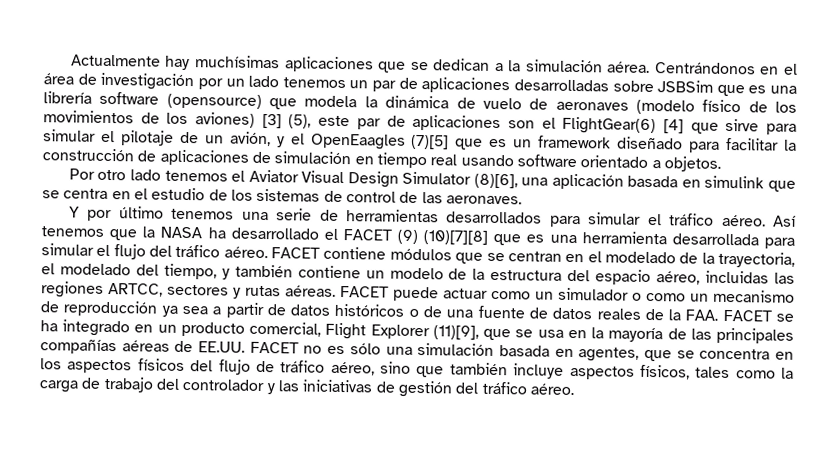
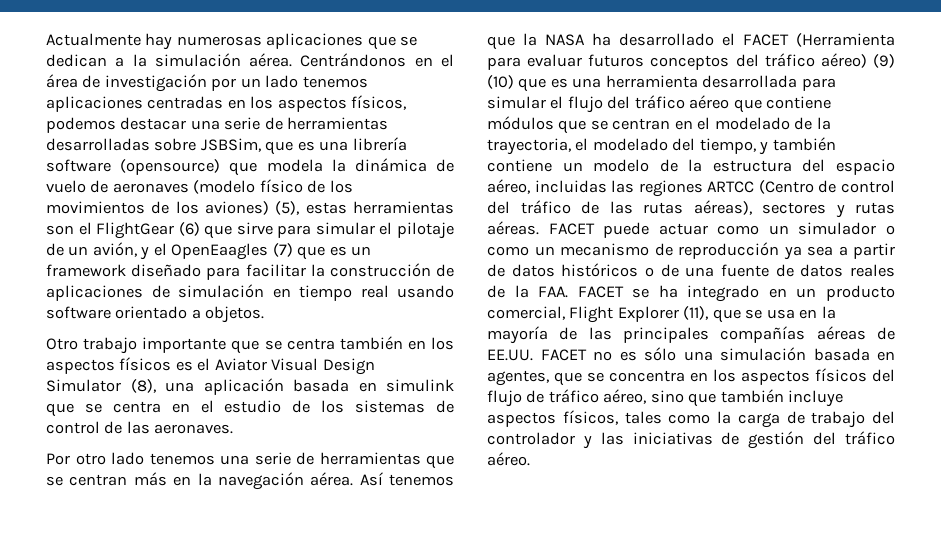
[195,55,281,69] muchísimas -> [176,36,262,46] numerosas
[349,77,511,94] un par de aplicaciones -> [46,95,407,112] [46,117,389,133] aplicaciones centradas en los aspectos físicos, podemos destacar una serie de herramientas
[657,80,714,93] JSBSim -> [200,138,261,152] JSBSim,
[261,113,684,135] [3] (5), este par de aplicaciones son el FlightGear(6) [4] -> [275,201,454,215] [46,222,200,239] (5), estas herramientas son el FlightGear (6)
[411,134,450,150] (7)[5] -> [272,243,293,257] (7)
[68,168,228,182] Por otro lado tenemos -> [46,336,454,354] [46,357,193,374] Otro trabajo importante que se centra también en los aspectos físicos es
[473,173,518,189] (8)[6], -> [130,379,156,393] (8),
[68,206,164,222] Y por último -> [46,452,144,465] Por otro lado
[446,211,766,228] desarrollados para simular el tráfico aéreo. -> [426,455,454,469] [46,472,354,490] que se centran más en la navegación aérea.
[397,229,489,245] (9) (10)[7][8] -> [796,33,895,47] [487,53,895,70] [487,75,514,89] (Herramienta para evaluar futuros conceptos del tráfico aéreo) (9) (10)
[223,246,321,259] aéreo. FACET -> [689,95,762,113] aéreo que
[108,282,163,297] ARTCC, -> [707,180,895,194] [487,200,752,215] ARTCC (Centro de control del tráfico de las rutas aéreas),
[432,325,479,340] (11)[9], -> [683,306,709,320] (11),

